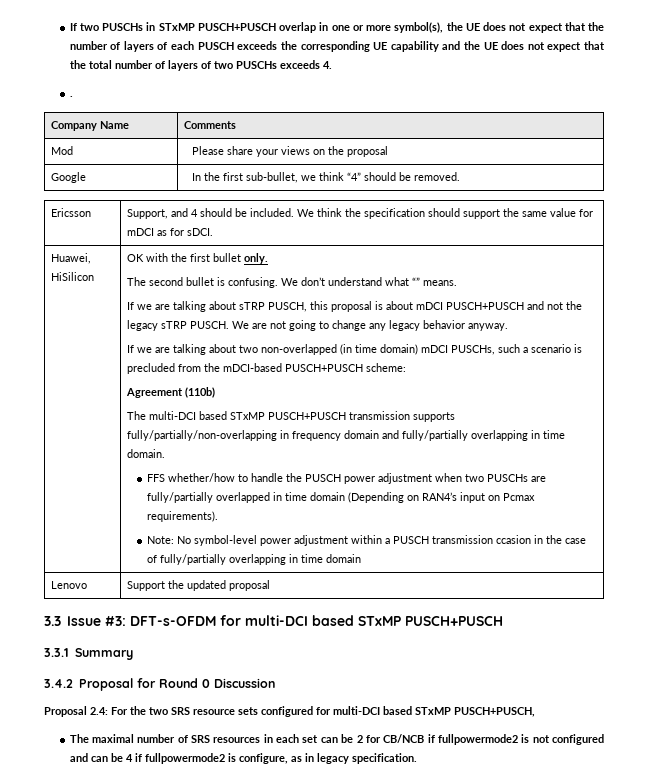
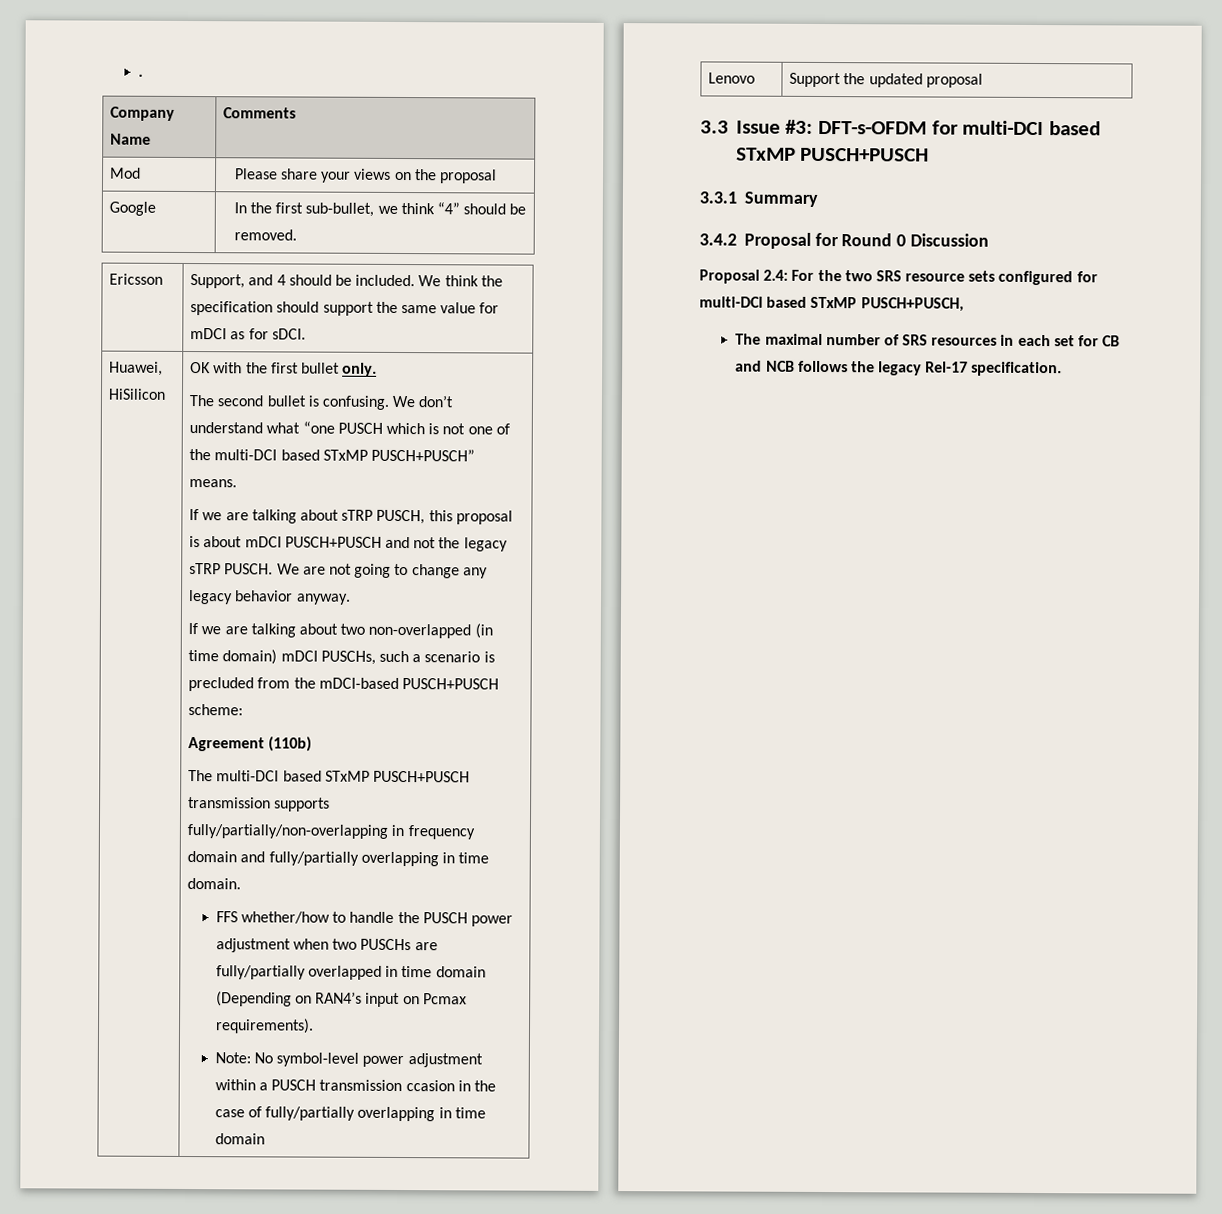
[69,22,604,33] [69,41,606,52] [69,60,332,71] If two PUSCHs in STxMP PUSCH+PUSCH overlap in one or more symbol(s), the UE does not expect that the number of layers of each PUSCH exceeds the corresponding UE capability and the UE does not expect that the total number of layers of two PUSCHs exceeds 4. // -> (138, 75) none
[411,277,420,286] “” -> [302,421,510,435] [189,448,475,462] “one PUSCH which is not one of the multi-DCI based STxMP PUSCH+PUSCH”
[320,734,604,745] [69,753,349,764] can be 2 for CB/NCB if fullpowermode2 is not configured and can be 4 if fullpowermode2 is configure, as in legacy -> [1078,335,1121,347] [735,360,969,376] for CB and NCB follows the legacy Rel-17

